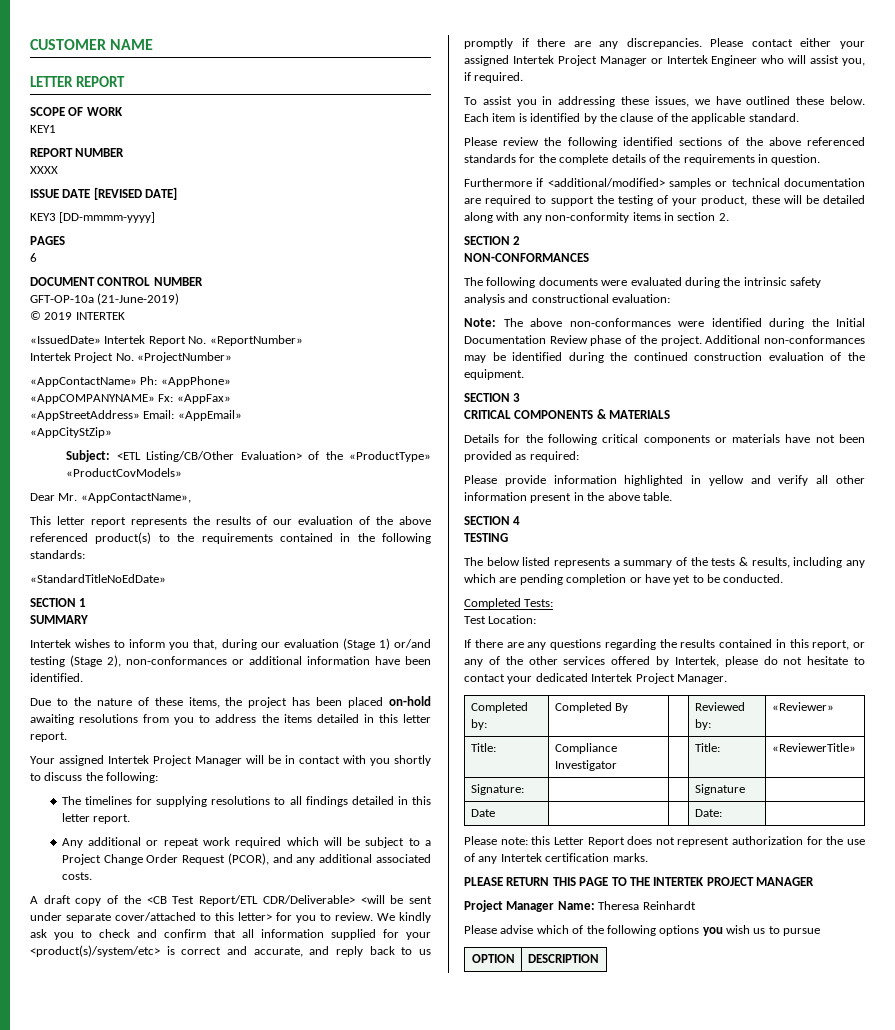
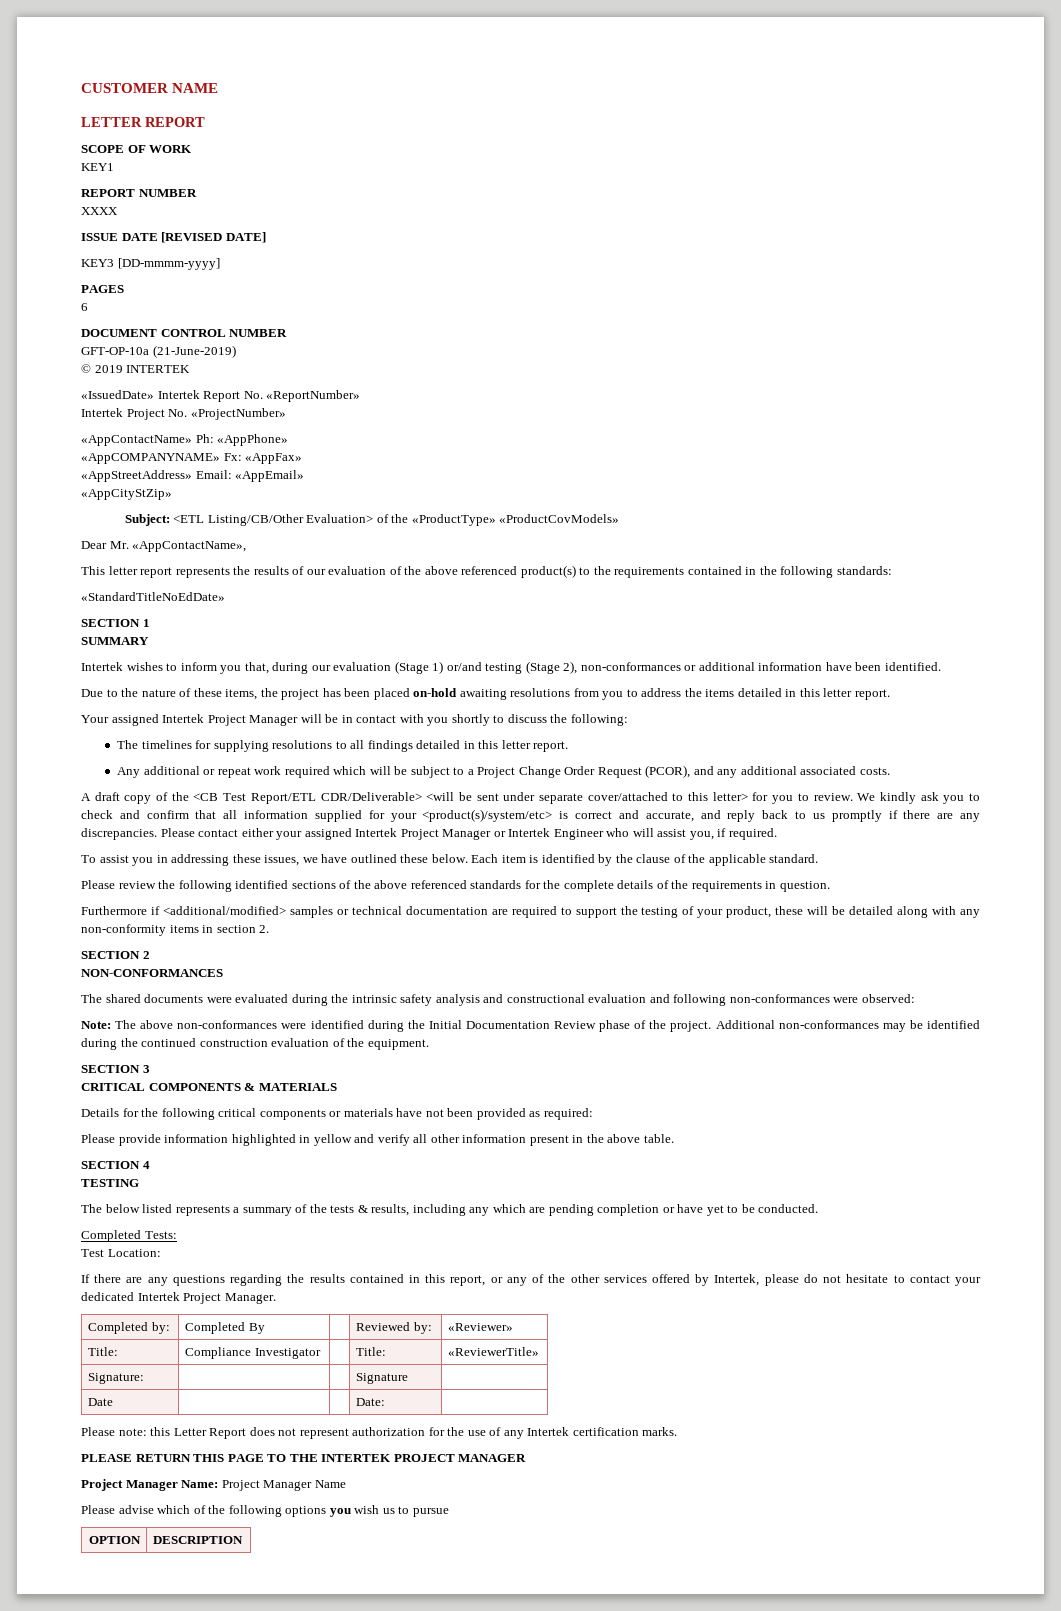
[486,277,536,288] following -> [105,994,141,1003] shared
[612,294,671,303] evaluation: -> [588,994,915,1006] evaluation and following non-conformances were observed:
[598,901,696,910] Theresa Reinhardt -> [221,1480,346,1491] Project Manager Name

